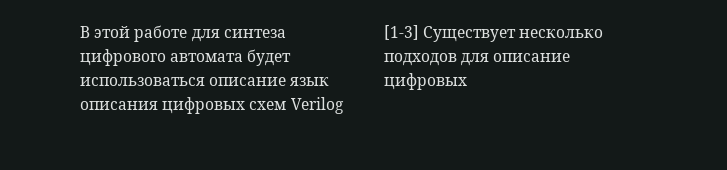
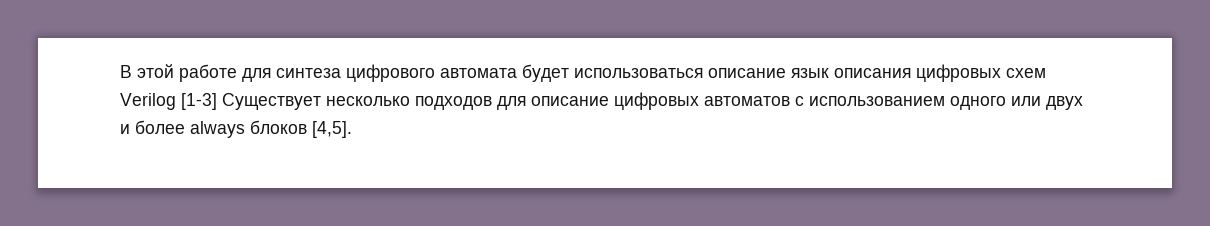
(467, 81) none -> [704,96,1083,110] [120,120,352,138] автоматов с использованием одного или двух и более always блоков [4,5].

